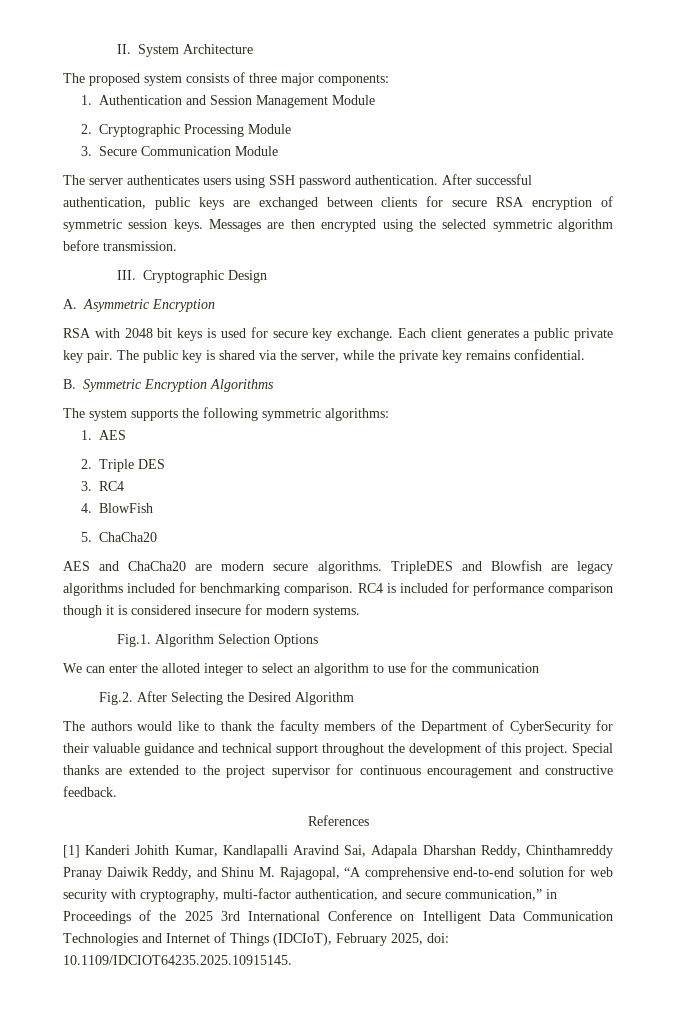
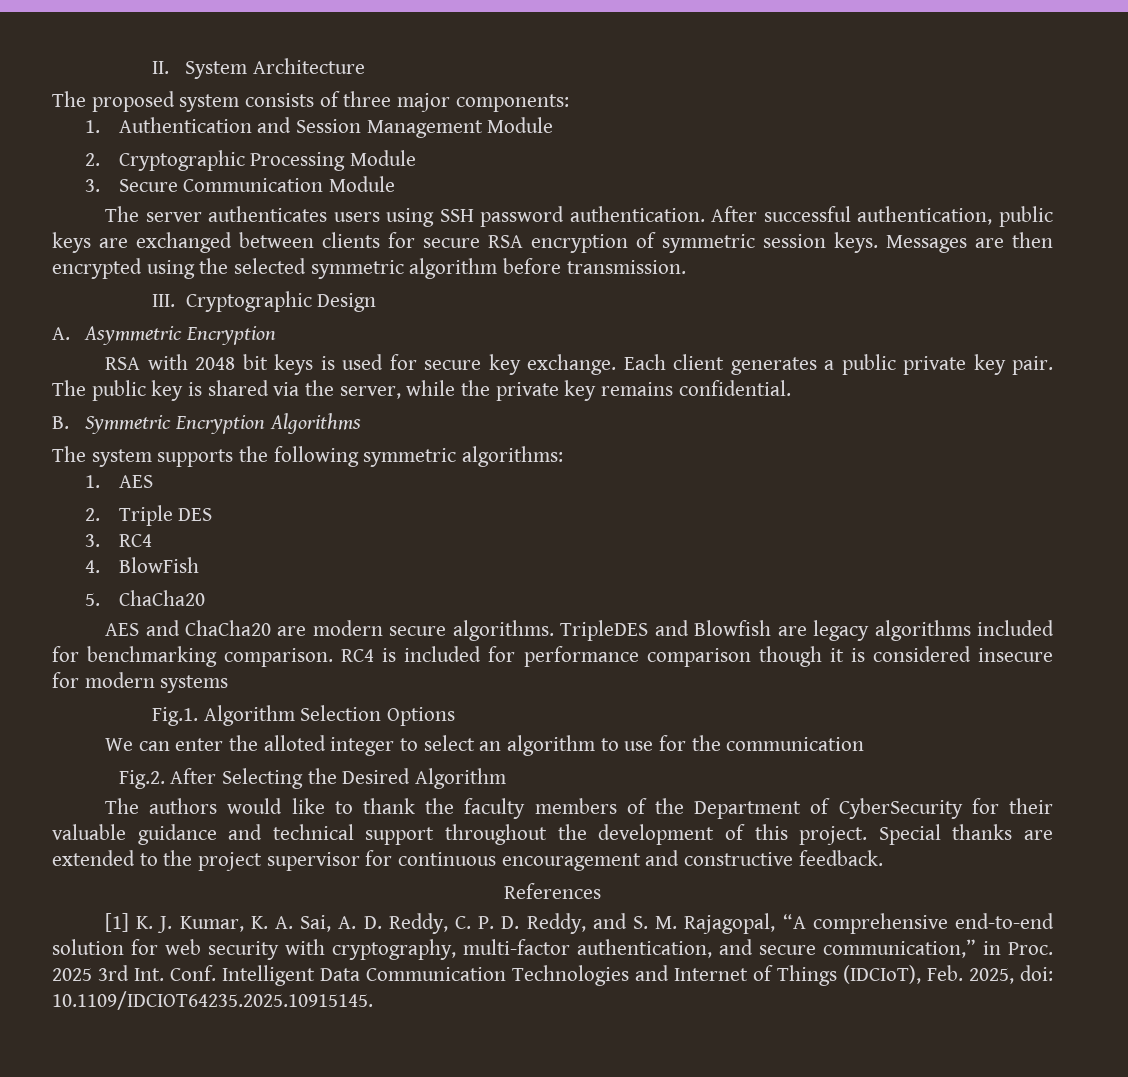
[313,606,360,618] systems. -> [160,675,229,693] systems
[85,845,613,858] [63,867,148,880] Kanderi Johith Kumar, Kandlapalli Aravind Sai, Adapala Dharshan Reddy, Chinthamreddy Pranay Daiwik -> [136,913,520,934] K. J. Kumar, K. A. Sai, A. D. Reddy, C. P. D.
[221,867,255,877] Shinu -> [633,916,649,929] S.
[63,910,415,924] Proceedings of the 2025 3rd International Conference on -> [1008,942,1053,955] [52,965,216,981] Proc. 2025 3rd Int. Conf.
[336,933,387,946] February -> [927,965,963,981] Feb.

